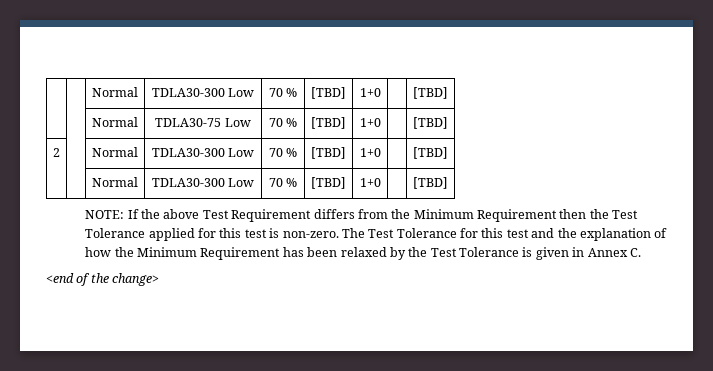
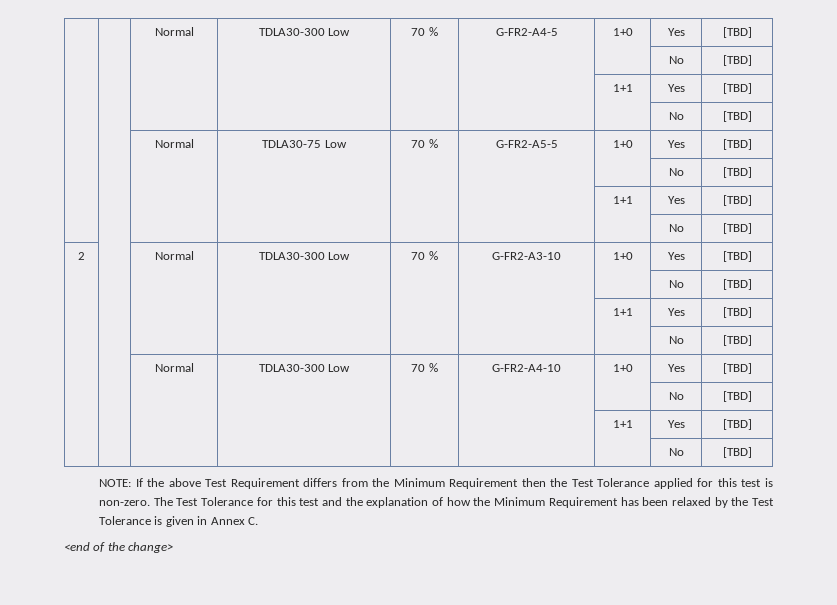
[92,87,138,97] [151,88,255,97] [268,88,298,97] [311,87,346,99] [359,88,381,97] | | Normal | TDLA30-300 Low | 70 % | [TBD] | 1+0 | -> [154,27,194,36] [258,28,351,36] [411,27,438,36] [495,28,558,36] [612,28,633,36] [667,28,685,36] [722,27,752,38] [668,56,684,64] [722,55,752,66] [612,84,633,92] [667,84,685,92] [722,83,752,94] [668,112,684,120] | | Normal | TDLA30-300 Low | 70 % | G-FR2-A4-5 | 1+0 | Yes | [TBD] // | | | | | | | No | [TBD] // | | | | | | 1+1 | Yes | [TBD] // | | | | | | | No
[311,117,346,129] [359,118,381,127] [TBD] | 1+0 | -> [495,140,558,148] [612,140,633,148] [667,140,685,148] [722,139,752,150] [668,168,684,176] [722,167,752,178] [612,196,633,204] [667,196,685,204] [722,195,752,206] [668,224,684,232] G-FR2-A5-5 | 1+0 | Yes | [TBD] // | | | | | | | No | [TBD] // | | | | | | 1+1 | Yes | [TBD] // | | | | | | | No
[311,147,346,159] [359,148,381,157] [TBD] | 1+0 | -> [492,252,561,260] [612,252,633,260] [667,252,685,260] [722,251,752,262] [668,280,684,288] [722,279,752,290] [612,308,633,316] [667,308,685,316] [722,307,752,318] [668,336,684,344] G-FR2-A3-10 | 1+0 | Yes | [TBD] // | | | | | | | No | [TBD] // | | | | | | 1+1 | Yes | [TBD] // | | | | | | | No
[311,177,346,189] [359,178,381,187] [TBD] | 1+0 | -> [492,364,561,372] [612,364,633,372] [667,364,685,372] [722,363,752,374] [668,392,684,400] [722,391,752,402] [612,420,633,428] [667,420,685,428] [722,419,752,430] [668,448,684,456] G-FR2-A4-10 | 1+0 | Yes | [TBD] // | | | | | | | No | [TBD] // | | | | | | 1+1 | Yes | [TBD] // | | | | | | | No

